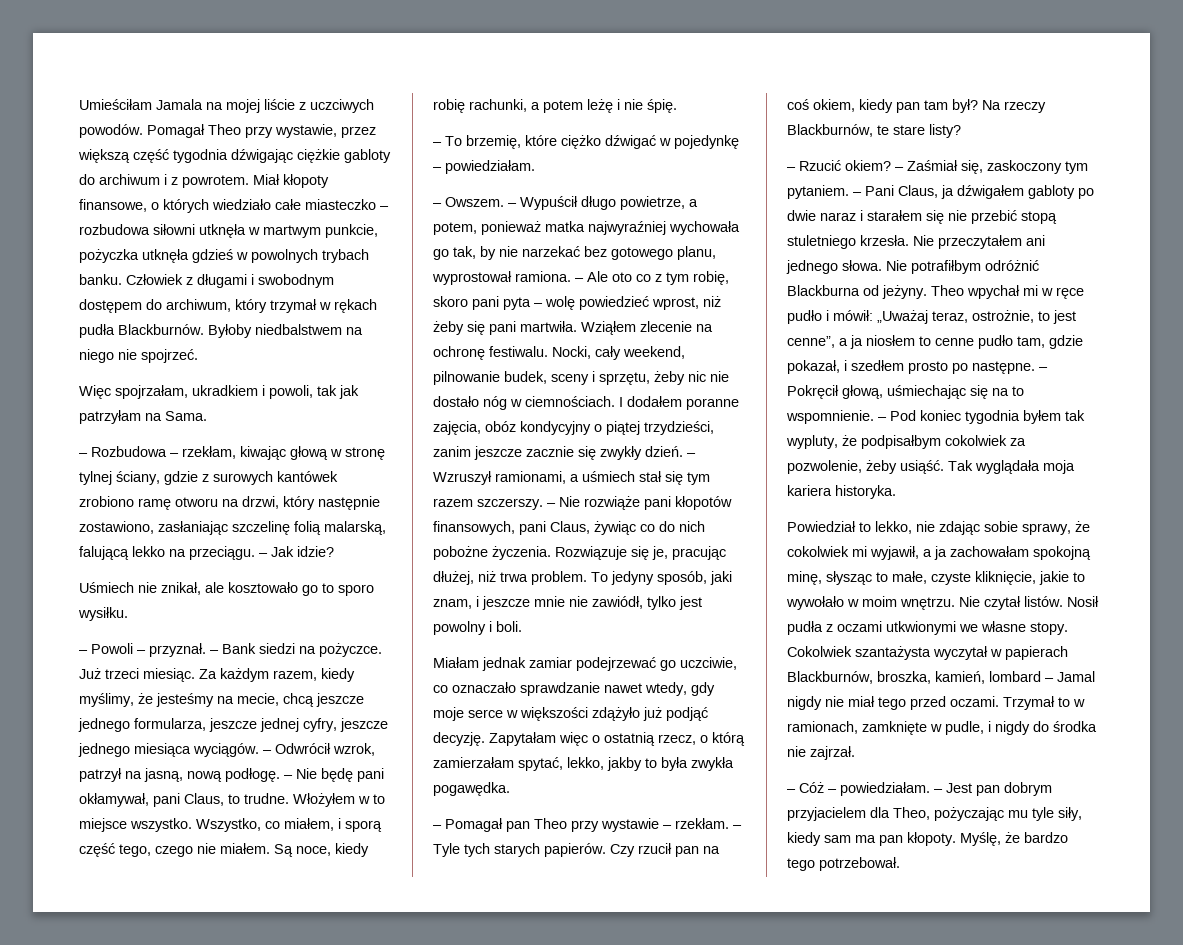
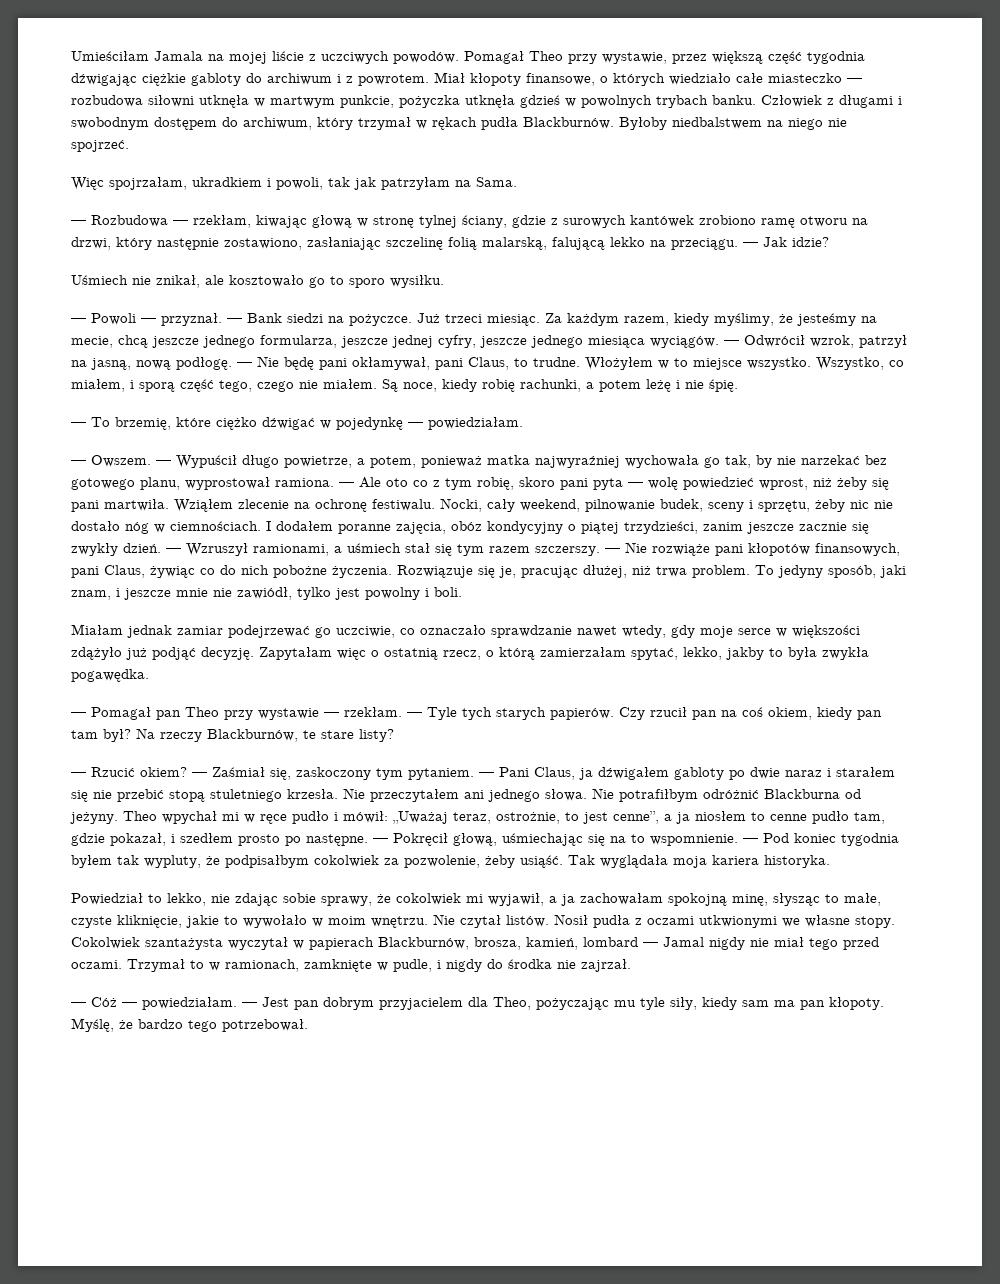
[380,206,389,210] – -> [847,78,862,83] —
[79,446,179,457] – Rozbudowa – -> [71,215,188,227] — Rozbudowa —
[259,553,268,557] – -> [743,242,758,247] —
[79,643,219,657] – Powoli – przyznał. – -> [71,313,242,326] — Powoli — przyznał. —
[263,750,272,754] – -> [724,340,739,345] —
[284,775,293,779] – -> [237,362,252,367] —
[433,142,442,146] – -> [71,422,86,427] —
[433,167,442,171] – -> [408,422,423,427] —
[433,197,517,207] – Owszem. – -> [71,455,171,467] — Owszem. —
[575,278,584,282] – -> [339,482,354,487] —
[534,303,543,307] – -> [628,482,643,487] —
[687,453,696,457] – -> [166,548,181,553] —
[547,503,556,507] – -> [605,548,620,553] —
[433,825,442,829] – -> [71,712,86,717] —
[663,818,742,829] – rzekłam. – -> [324,707,422,717] — rzekłam. —
[787,167,796,171] – -> [71,772,86,777] —
[895,167,904,171] – -> [192,772,207,777] —
[853,192,862,196] – -> [479,772,494,777] —
[1039,367,1048,371] – -> [373,838,388,843] —
[878,417,887,421] – -> [743,838,758,843] —
[877,671,931,684] broszka, -> [474,937,521,950] brosza,
[1045,678,1054,682] – -> [643,942,658,947] —
[787,782,943,796] – Cóż – powiedziałam. – -> [71,997,257,1010] — Cóż — powiedziałam. —

